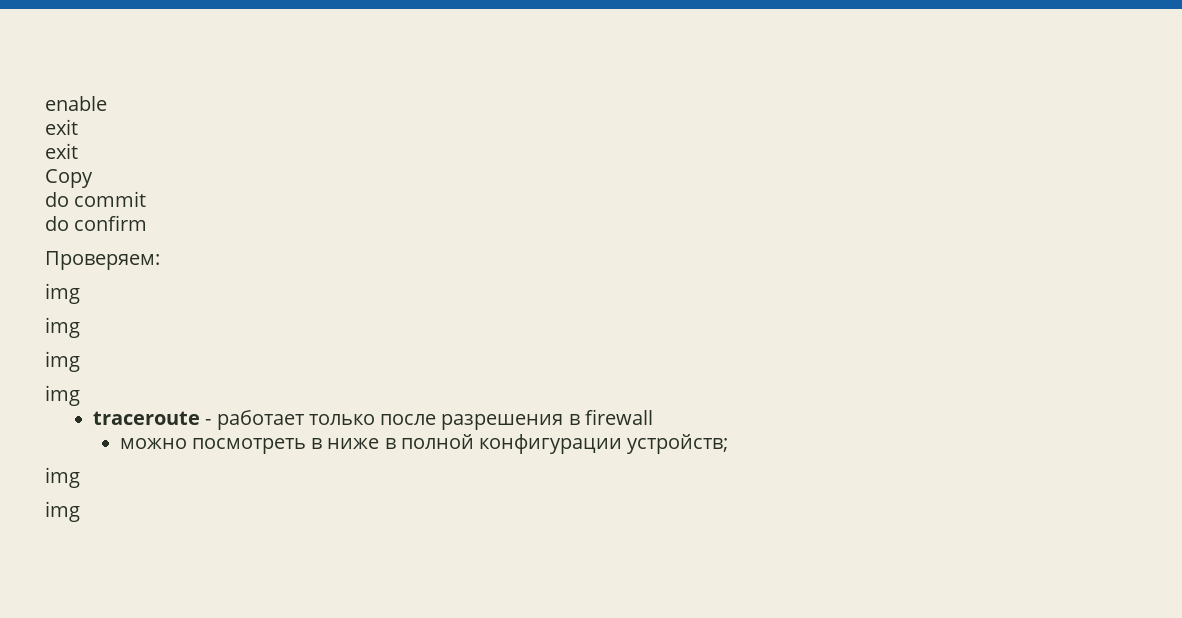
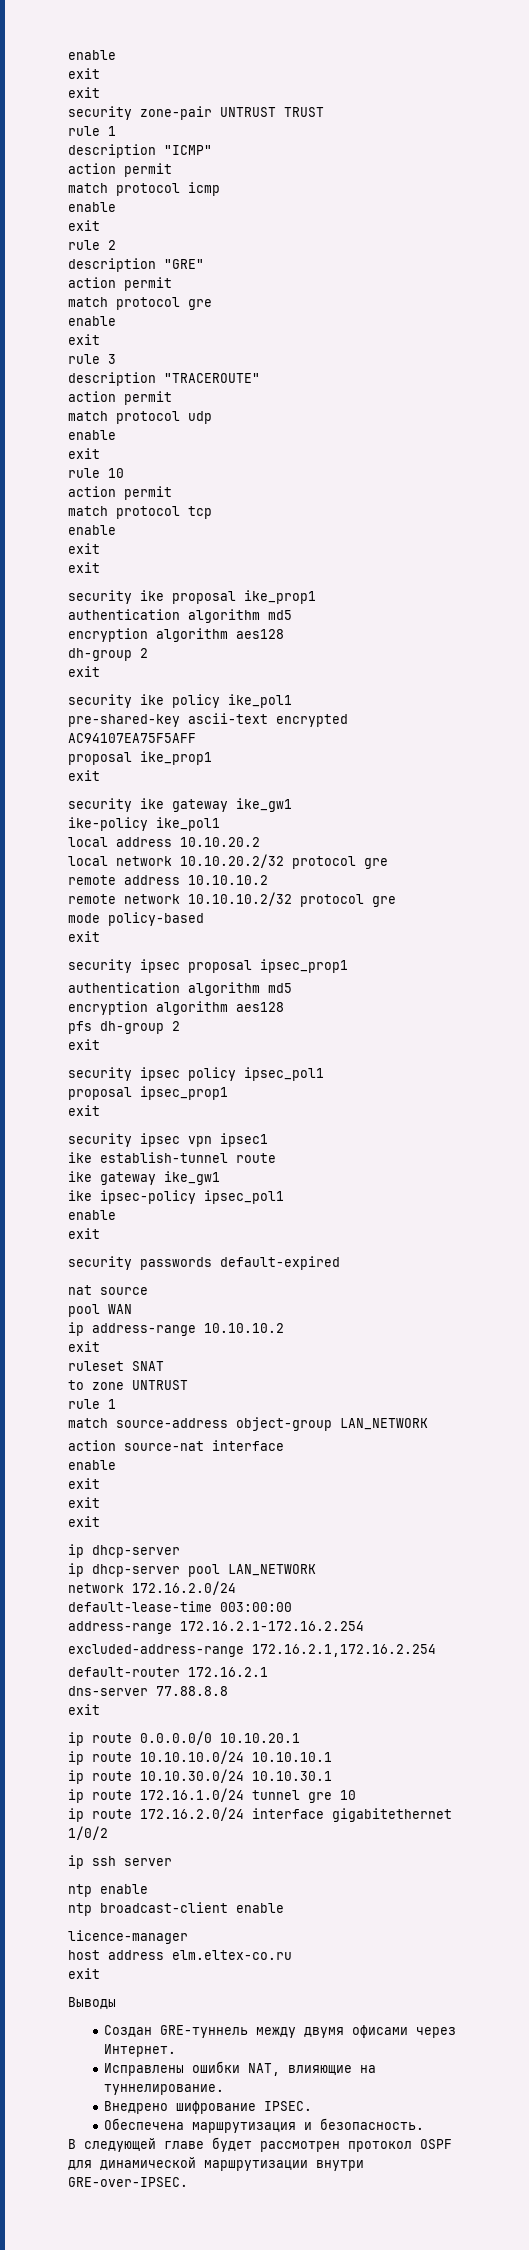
[45,96,107,111] [45,119,78,135] [45,143,78,159] [45,169,93,188] [45,191,147,207] [45,215,148,231] [45,251,160,270] [45,283,80,304] [45,317,80,338] [45,351,80,372] [45,385,80,406] [93,409,653,430] [119,434,729,454] [45,467,80,488] [45,501,80,522] enable // exit // exit // Copy // do commit // do confirm // Проверяем: // img // img // img // img // traceroute - работает только после разрешения в firewall // можно посмотреть в ниже в полной конфигурации устройств; // img // img -> [68,50,116,60] [68,68,100,79] [68,87,100,98] [68,106,324,120] [68,126,116,136] [68,144,212,158] [68,163,172,177] [68,182,220,196] [68,202,116,212] [68,220,100,231] [68,240,116,250] [68,258,204,272] [68,277,172,291] [68,297,212,310] [68,316,116,326] [68,334,100,345] [68,354,116,364] [68,372,260,386] [68,391,172,405] [68,411,212,424] [68,430,116,440] [68,448,100,459] [68,468,124,478] [68,486,172,500] [68,506,212,519] [68,525,116,535] [68,543,100,554] [68,562,100,573] [68,590,316,604] [68,609,292,623] [68,628,284,642] [68,648,148,661] [68,666,100,677] [68,694,292,708] [68,713,348,727] [68,733,196,743] [68,751,212,765] [68,770,100,781] [68,798,292,812] [68,817,220,831] [68,837,260,847] [68,854,388,869] [68,875,268,885] [68,892,396,907] [68,912,204,926] [68,931,100,942] [68,959,348,973] [68,982,292,996] [68,1001,284,1015] [68,1021,180,1034] [68,1039,100,1050] [68,1067,324,1081] [68,1086,228,1100] [68,1105,100,1116] [68,1133,268,1147] [68,1152,276,1163] [68,1171,220,1185] [68,1190,284,1204] [68,1210,116,1220] [68,1228,100,1239] [68,1256,340,1270] [68,1285,148,1295] [68,1304,132,1317] [68,1322,284,1336] [68,1341,100,1352] [68,1361,164,1371] [68,1380,188,1390] [68,1399,116,1409] [68,1417,428,1431] [68,1440,284,1451] [68,1460,116,1470] [68,1478,100,1489] [68,1497,100,1508] [68,1516,100,1527] [68,1544,180,1558] [68,1563,316,1577] [68,1581,236,1595] [68,1601,292,1612] [68,1621,364,1634] [68,1644,436,1657] [68,1667,268,1677] [68,1686,228,1696] [68,1704,100,1715] [68,1731,300,1746] [68,1750,332,1765] [68,1769,332,1784] [68,1788,356,1803] [68,1807,452,1822] [68,1826,108,1840] [68,1855,172,1869] [68,1884,148,1897] [68,1902,284,1916] [68,1930,188,1944] [68,1950,292,1960] [68,1968,100,1979] [68,1997,116,2009] [104,2025,457,2038] [104,2044,177,2057] [104,2061,377,2076] [104,2084,225,2095] [104,2101,313,2114] [104,2118,425,2133] [68,2137,452,2152] [68,2157,364,2171] [68,2177,188,2187] enable // exit // exit // security zone-pair UNTRUST TRUST // rule 1 // description "ICMP" // action permit // match protocol icmp // enable // exit // rule 2 // description "GRE" // action permit // match protocol gre // enable // exit // rule 3 // description "TRACEROUTE" // action permit // match protocol udp // enable // exit // rule 10 // action permit // match protocol tcp // enable // exit // exit // security ike proposal ike_prop1 // authentication algorithm md5 // encryption algorithm aes128 // dh-group 2 // exit // security ike policy ike_pol1 // pre-shared-key ascii-text encrypted AC94107EA75F5AFF // proposal ike_prop1 // exit // security ike gateway ike_gw1 // ike-policy ike_pol1 // local address 10.10.20.2 // local network 10.10.20.2/32 protocol gre // remote address 10.10.10.2 // remote network 10.10.10.2/32 protocol gre // mode policy-based // exit // security ipsec proposal ipsec_prop1 // authentication algorithm md5 // encryption algorithm aes128 // pfs dh-group 2 // exit // security ipsec policy ipsec_pol1 // proposal ipsec_prop1 // exit // security ipsec vpn ipsec1 // ike establish-tunnel route // ike gateway ike_gw1 // ike ipsec-policy ipsec_pol1 // enable // exit // security passwords default-expired // nat source // pool WAN // ip address-range 10.10.10.2 // exit // ruleset SNAT // to zone UNTRUST // rule 1 // match source-address object-group LAN_NETWORK // action source-nat interface // enable // exit // exit // exit // ip dhcp-server // ip dhcp-server pool LAN_NETWORK // network 172.16.2.0/24 // default-lease-time 003:00:00 // address-range 172.16.2.1-172.16.2.254 // excluded-address-range 172.16.2.1,172.16.2.254 // default-router 172.16.2.1 // dns-server 77.88.8.8 // exit // ip route 0.0.0.0/0 10.10.20.1 // ip route 10.10.10.0/24 10.10.10.1 // ip route 10.10.30.0/24 10.10.30.1 // ip route 172.16.1.0/24 tunnel gre 10 // ip route 172.16.2.0/24 interface gigabitethernet 1/0/2 // ip ssh server // ntp enable // ntp broadcast-client enable // licence-manager // host address elm.eltex-co.ru // exit // Выводы // Создан GRE-туннель между двумя офисами через Интернет. // Исправлены ошибки NAT, влияющие на туннелирование. // Внедрено шифрование IPSEC. // Обеспечена маршрутизация и безопасность. // В следующей главе будет рассмотрен протокол OSPF для динамической маршрутизации внутри GRE-over-IPSEC.

